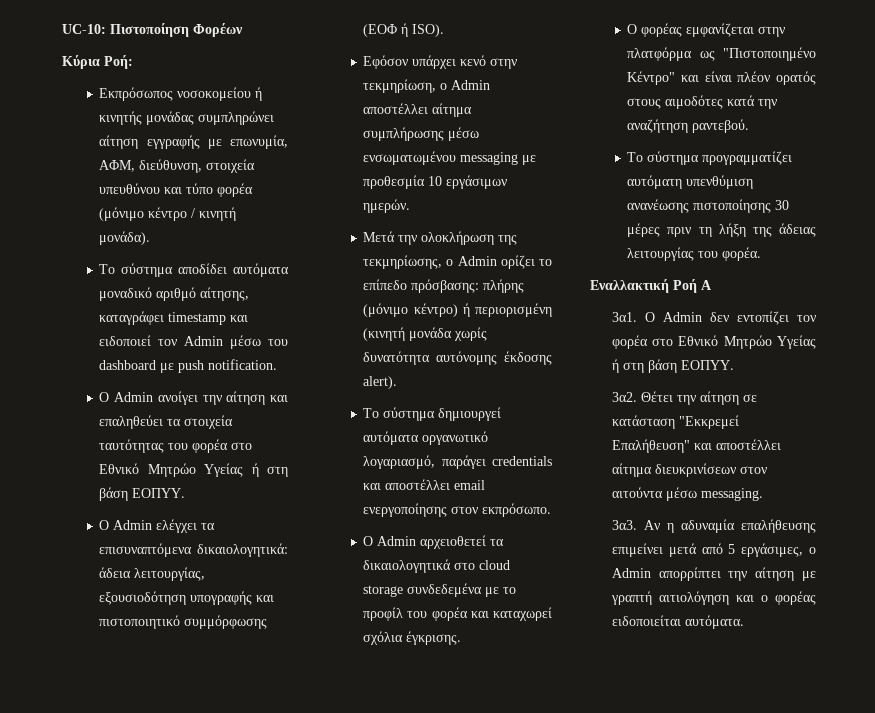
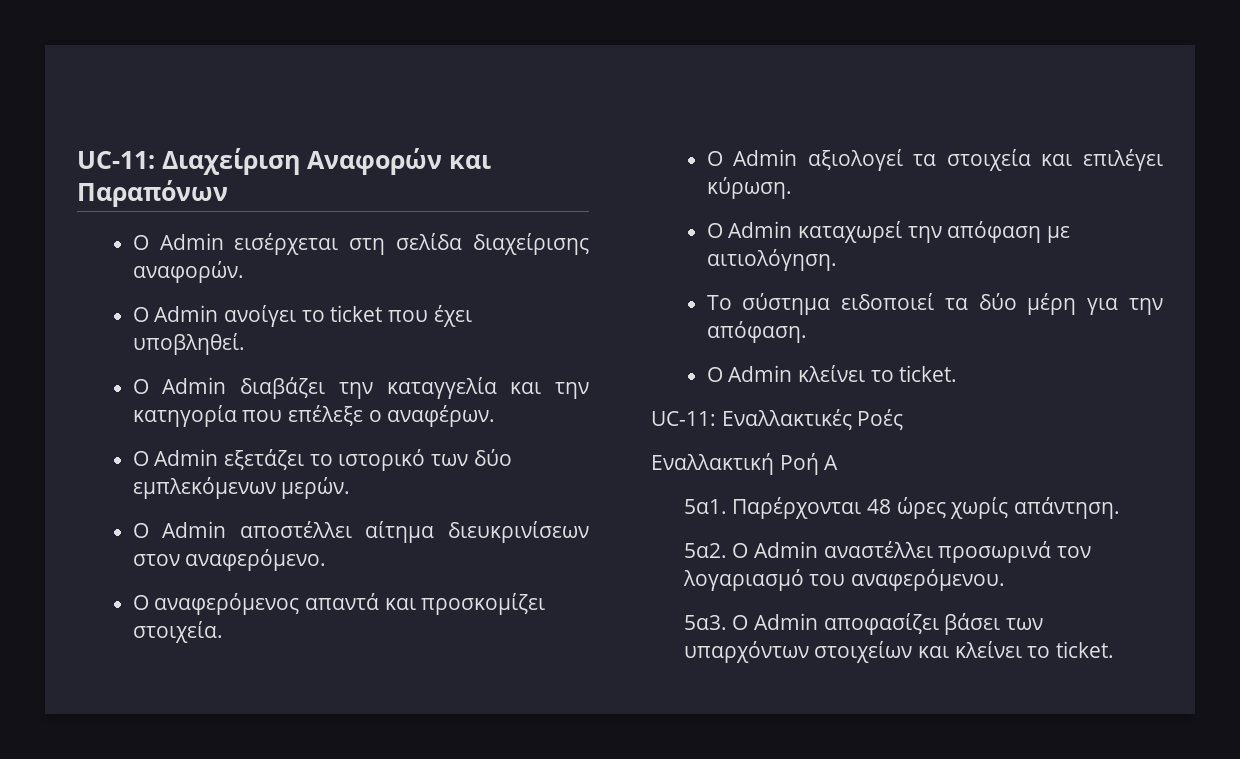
[62,23,243,37] [62,55,133,69] [99,87,263,101] [99,111,275,125] [99,135,288,149] [99,159,256,173] [99,183,254,197] [99,207,237,221] [99,231,151,245] [99,263,289,277] [99,287,250,301] [99,311,249,325] [99,335,288,349] [99,359,278,373] [99,391,288,405] [99,415,234,429] [99,439,253,453] [99,463,288,477] [99,487,186,501] [99,519,216,533] [99,543,288,557] [99,567,206,581] [99,591,275,605] [99,615,268,629] [363,23,445,37] [363,55,518,69] [363,79,491,93] [363,103,473,117] [363,127,480,141] [363,151,537,165] [363,175,508,189] [363,199,411,213] [363,231,518,245] [363,255,552,269] [363,279,525,293] [363,303,552,317] [363,327,488,341] [363,351,552,365] [363,376,398,389] [363,407,502,421] [363,431,489,445] [363,455,552,469] [363,479,486,490] [363,503,552,517] [363,535,505,549] [363,559,511,573] [363,583,517,597] [363,607,552,621] [363,631,462,645] [627,23,786,37] [627,47,816,61] [627,71,816,85] [627,95,778,109] [627,119,750,133] [627,151,793,165] [627,175,754,189] [627,199,790,213] [627,223,816,237] [627,247,762,261] [590,279,712,293] [611,311,816,325] [611,335,816,349] [611,359,734,373] [611,391,757,405] [611,415,739,429] [611,439,781,453] [611,463,767,477] [611,487,763,501] [611,519,816,533] [611,543,816,557] [611,567,816,581] [610,591,816,605] [611,615,744,629] UC-10: Πιστοποίηση Φορέων // Κύρια Ροή: // Εκπρόσωπος νοσοκομείου ή κινητής μονάδας συμπληρώνει αίτηση εγγραφής με επωνυμία, ΑΦΜ, διεύθυνση, στοιχεία υπευθύνου και τύπο φορέα (μόνιμο κέντρο / κινητή μονάδα). // Το σύστημα αποδίδει αυτόματα μοναδικό αριθμό αίτησης, καταγράφει timestamp και ειδοποιεί τον Admin μέσω του dashboard με push notification. // Ο Admin ανοίγει την αίτηση και επαληθεύει τα στοιχεία ταυτότητας του φορέα στο Εθνικό Μητρώο Υγείας ή στη βάση ΕΟΠΥΥ. // Ο Admin ελέγχει τα επισυναπτόμενα δικαιολογητικά: άδεια λειτουργίας, εξουσιοδότηση υπογραφής και πιστοποιητικό συμμόρφωσης (ΕΟΦ ή ISO). // Εφόσον υπάρχει κενό στην τεκμηρίωση, ο Admin αποστέλλει αίτημα συμπλήρωσης μέσω ενσωματωμένου messaging με προθεσμία 10 εργάσιμων ημερών. // Μετά την ολοκλήρωση της τεκμηρίωσης, ο Admin ορίζει το επίπεδο πρόσβασης: πλήρης (μόνιμο κέντρο) ή περιορισμένη (κινητή μονάδα χωρίς δυνατότητα αυτόνομης έκδοσης alert). // Το σύστημα δημιουργεί αυτόματα οργανωτικό λογαριασμό, παράγει credentials και αποστέλλει email ενεργοποίησης στον εκπρόσωπο. // Ο Admin αρχειοθετεί τα δικαιολογητικά στο cloud storage συνδεδεμένα με το προφίλ του φορέα και καταχωρεί σχόλια έγκρισης. // Ο φορέας εμφανίζεται στην πλατφόρμα ως "Πιστοποιημένο Κέντρο" και είναι πλέον ορατός στους αιμοδότες κατά την αναζήτηση ραντεβού. // Το σύστημα προγραμματίζει αυτόματη υπενθύμιση ανανέωσης πιστοποίησης 30 μέρες πριν τη λήξη της άδειας λειτουργίας του φορέα. // Εναλλακτική Ροή Α // 3α1. Ο Admin δεν εντοπίζει τον φορέα στο Εθνικό Μητρώο Υγείας ή στη βάση ΕΟΠΥΥ. // 3α2. Θέτει την αίτηση σε κατάσταση "Εκκρεμεί Επαλήθευση" και αποστέλλει αίτημα διευκρινίσεων στον αιτούντα μέσω messaging. // 3α3. Αν η αδυναμία επαλήθευσης επιμείνει μετά από 5 εργάσιμες, ο Admin απορρίπτει την αίτηση με γραπτή αιτιολόγηση και ο φορέας ειδοποιείται αυτόματα. -> [77,148,491,175] [77,180,228,207] [132,233,589,255] [132,261,244,283] [132,305,472,327] [132,333,245,355] [132,377,589,399] [132,405,496,427] [132,449,512,471] [132,477,351,499] [132,521,589,543] [132,549,327,571] [132,593,546,615] [132,621,223,643] [706,149,1163,171] [706,177,792,199] [706,221,1071,243] [706,249,837,271] [706,293,1163,315] [706,321,807,343] [706,365,958,382] [651,409,904,430] [651,453,839,475] [683,497,1120,519] [683,541,1091,563] [682,569,1005,591] [683,613,1043,635] [683,641,1114,663] UC-11: Διαχείριση Αναφορών και Παραπόνων // Ο Admin εισέρχεται στη σελίδα διαχείρισης αναφορών. // Ο Admin ανοίγει το ticket που έχει υποβληθεί. // Ο Admin διαβάζει την καταγγελία και την κατηγορία που επέλεξε ο αναφέρων. // Ο Admin εξετάζει το ιστορικό των δύο εμπλεκόμενων μερών. // Ο Admin αποστέλλει αίτημα διευκρινίσεων στον αναφερόμενο. // Ο αναφερόμενος απαντά και προσκομίζει στοιχεία. // Ο Admin αξιολογεί τα στοιχεία και επιλέγει κύρωση. // Ο Admin καταχωρεί την απόφαση με αιτιολόγηση. // Το σύστημα ειδοποιεί τα δύο μέρη για την απόφαση. // Ο Admin κλείνει το ticket. // UC-11: Εναλλακτικές Ροές // Εναλλακτική Ροή Α // 5α1. Παρέρχονται 48 ώρες χωρίς απάντηση. // 5α2. Ο Admin αναστέλλει προσωρινά τον λογαριασμό του αναφερόμενου. // 5α3. Ο Admin αποφασίζει βάσει των υπαρχόντων στοιχείων και κλείνει το ticket.

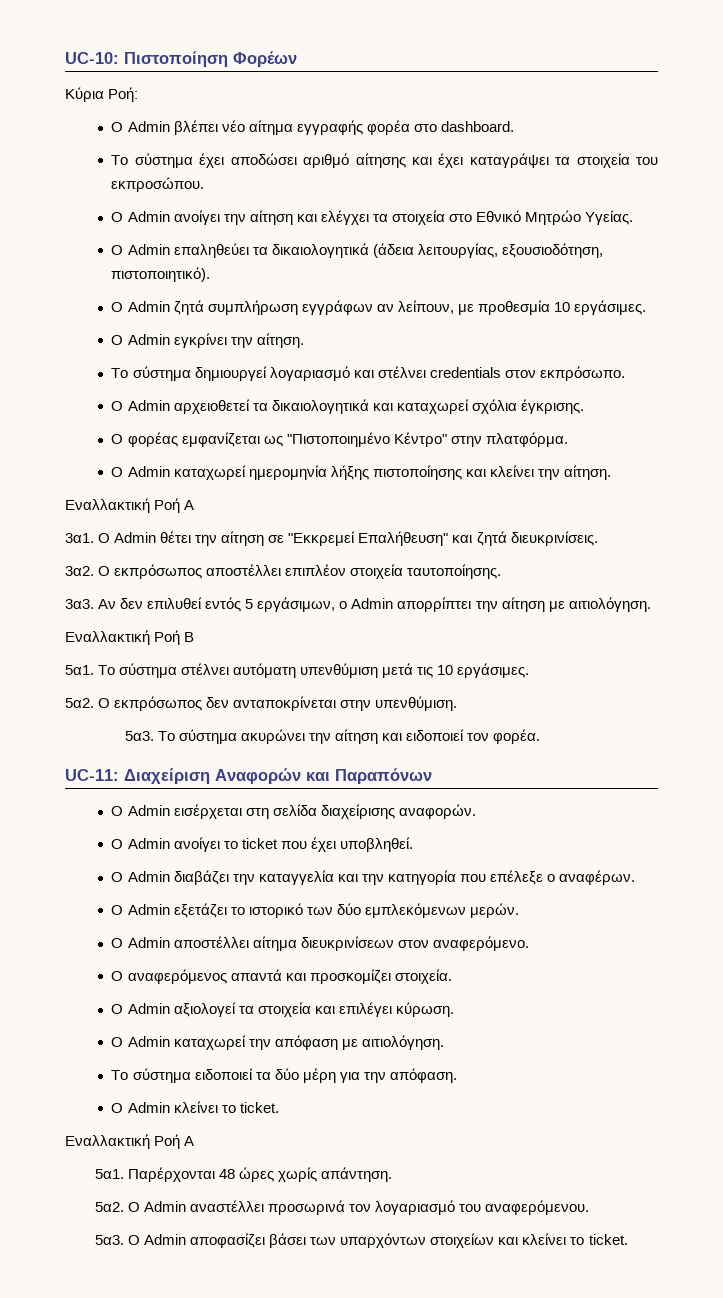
(77, 160) none -> [65,51,297,67] [65,87,139,102] [111,120,514,135] [111,153,659,168] [111,177,205,192] [111,210,634,225] [111,243,603,258] [111,267,211,282] [111,300,646,315] [111,333,304,348] [111,366,625,381] [111,399,584,414] [111,432,568,447] [111,465,611,480] [65,498,195,513] [65,531,598,546] [65,564,502,579] [65,597,651,612] [65,630,195,645] [65,663,530,678] [65,696,458,711] [124,729,541,744] UC-10: Πιστοποίηση Φορέων // Κύρια Ροή: // Ο Admin βλέπει νέο αίτημα εγγραφής φορέα στο dashboard. // Το σύστημα έχει αποδώσει αριθμό αίτησης και έχει καταγράψει τα στοιχεία του εκπροσώπου. // Ο Admin ανοίγει την αίτηση και ελέγχει τα στοιχεία στο Εθνικό Μητρώο Υγείας. // Ο Admin επαληθεύει τα δικαιολογητικά (άδεια λειτουργίας, εξουσιοδότηση, πιστοποιητικό). // Ο Admin ζητά συμπλήρωση εγγράφων αν λείπουν, με προθεσμία 10 εργάσιμες. // Ο Admin εγκρίνει την αίτηση. // Το σύστημα δημιουργεί λογαριασμό και στέλνει credentials στον εκπρόσωπο. // Ο Admin αρχειοθετεί τα δικαιολογητικά και καταχωρεί σχόλια έγκρισης. // Ο φορέας εμφανίζεται ως "Πιστοποιημένο Κέντρο" στην πλατφόρμα. // Ο Admin καταχωρεί ημερομηνία λήξης πιστοποίησης και κλείνει την αίτηση. // Εναλλακτική Ροή Α // 3α1. Ο Admin θέτει την αίτηση σε "Εκκρεμεί Επαλήθευση" και ζητά διευκρινίσεις. // 3α2. Ο εκπρόσωπος αποστέλλει επιπλέον στοιχεία ταυτοποίησης. // 3α3. Αν δεν επιλυθεί εντός 5 εργάσιμων, ο Admin απορρίπτει την αίτηση με αιτιολόγηση. // Εναλλακτική Ροή Β // 5α1. Το σύστημα στέλνει αυτόματη υπενθύμιση μετά τις 10 εργάσιμες. // 5α2. Ο εκπρόσωπος δεν ανταποκρίνεται στην υπενθύμιση. // 5α3. Το σύστημα ακυρώνει την αίτηση και ειδοποιεί τον φορέα. //
[651,409,904,430] // UC-11: Εναλλακτικές Ροές -> (279, 1107) none

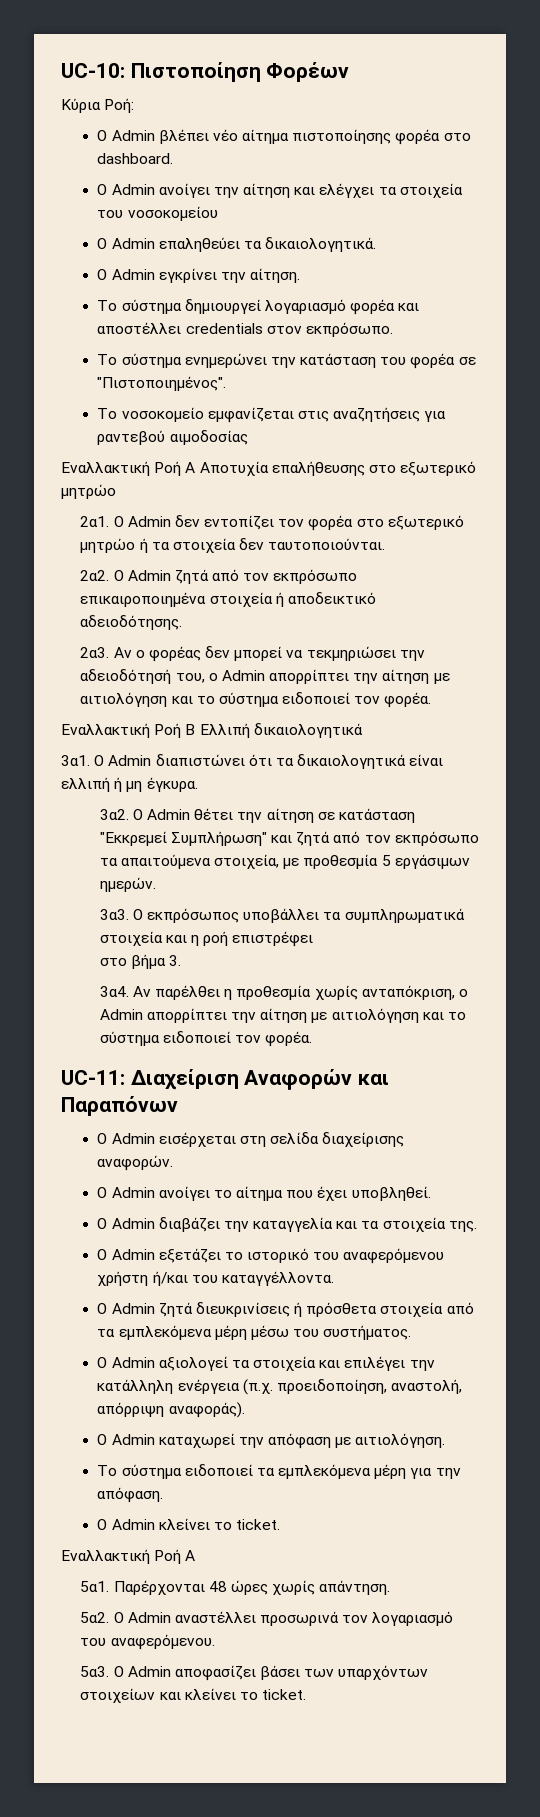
[296,120,363,135] εγγραφής -> [292,129,392,144] πιστοποίησης
[111,153,659,168] [111,177,205,192] // Το σύστημα έχει αποδώσει αριθμό αίτησης και έχει καταγράψει τα στοιχεία του εκπροσώπου. -> (174, 158) none
[448,210,634,225] στο Εθνικό Μητρώο Υγείας. -> [97,206,218,221] του νοσοκομείου
[271,243,603,258] [111,267,211,282] [111,300,646,315] δικαιολογητικά (άδεια λειτουργίας, εξουσιοδότηση, πιστοποιητικό). // Ο Admin ζητά συμπλήρωση εγγράφων αν λείπουν, με προθεσμία 10 εργάσιμες. -> [265,237,377,252] δικαιολογητικά.
[353,366,426,378] και στέλνει -> [350,299,420,315] [97,322,182,334] φορέα και αποστέλλει
[111,399,584,414] [111,432,568,447] [111,465,611,480] [65,498,195,513] [65,531,598,546] [65,564,502,579] [65,597,651,612] [65,630,195,645] [65,663,530,678] [65,696,458,711] [124,729,403,744] Ο Admin αρχειοθετεί τα δικαιολογητικά και καταχωρεί σχόλια έγκρισης. // Ο φορέας εμφανίζεται ως "Πιστοποιημένο Κέντρο" στην πλατφόρμα. // Ο Admin καταχωρεί ημερομηνία λήξης πιστοποίησης και κλείνει την αίτηση. // Εναλλακτική Ροή Α // 3α1. Ο Admin θέτει την αίτηση σε "Εκκρεμεί Επαλήθευση" και ζητά διευκρινίσεις. // 3α2. Ο εκπρόσωπος αποστέλλει επιπλέον στοιχεία ταυτοποίησης. // 3α3. Αν δεν επιλυθεί εντός 5 εργάσιμων, ο Admin απορρίπτει την αίτηση με αιτιολόγηση. // Εναλλακτική Ροή Β // 5α1. Το σύστημα στέλνει αυτόματη υπενθύμιση μετά τις 10 εργάσιμες. // 5α2. Ο εκπρόσωπος δεν ανταποκρίνεται στην υπενθύμιση. // 5α3. Το σύστημα ακυρώνει την αίτηση και -> [97,353,476,369] [97,376,227,391] [97,407,447,423] [97,430,248,445] [61,461,477,476] [61,484,116,499] [80,515,464,531] [80,538,386,553] [80,569,358,584] [80,592,376,607] [80,615,183,630] [80,646,425,662] [80,669,450,684] [80,692,432,708] [61,723,363,738] [61,754,444,769] [61,777,198,792] [99,808,415,823] [99,831,479,846] [99,854,470,869] [99,877,156,892] [99,908,465,923] [99,931,314,947] [99,954,182,969] [99,985,468,1000] [99,1008,466,1023] [99,1031,160,1046] Το σύστημα ενημερώνει την κατάσταση του φορέα σε "Πιστοποιημένος". // Το νοσοκομείο εμφανίζεται στις αναζητήσεις για ραντεβού αιμοδοσίας // Εναλλακτική Ροή Α Αποτυχία επαλήθευσης στο εξωτερικό μητρώο // 2α1. Ο Admin δεν εντοπίζει τον φορέα στο εξωτερικό μητρώο ή τα στοιχεία δεν ταυτοποιούνται. // 2α2. Ο Admin ζητά από τον εκπρόσωπο επικαιροποιημένα στοιχεία ή αποδεικτικό αδειοδότησης. // 2α3. Αν ο φορέας δεν μπορεί να τεκμηριώσει την αδειοδότησή του, ο Admin απορρίπτει την αίτηση με αιτιολόγηση και το σύστημα ειδοποιεί τον φορέα. // Εναλλακτική Ροή Β Ελλιπή δικαιολογητικά // 3α1. Ο Admin διαπιστώνει ότι τα δικαιολογητικά είναι ελλιπή ή μη έγκυρα. // 3α2. Ο Admin θέτει την αίτηση σε κατάσταση "Εκκρεμεί Συμπλήρωση" και ζητά από τον εκπρόσωπο τα απαιτούμενα στοιχεία, με προθεσμία 5 εργάσιμων ημερών. // 3α3. Ο εκπρόσωπος υποβάλλει τα συμπληρωματικά στοιχεία και η ροή επιστρέφει // στο βήμα 3. // 3α4. Αν παρέλθει η προθεσμία χωρίς ανταπόκριση, ο Admin απορρίπτει την αίτηση με αιτιολόγηση και το σύστημα
[241,838,278,849] ticket -> [236,1186,284,1201] αίτημα
[361,870,636,885] την κατηγορία που επέλεξε ο αναφέρων. -> [361,1217,477,1232] τα στοιχεία της.
[306,903,519,918] [111,936,529,951] [111,969,452,984] των δύο εμπλεκόμενων μερών. // Ο Admin αποστέλλει αίτημα διευκρινίσεων στον αναφερόμενο. // Ο αναφερόμενος απαντά και προσκομίζει στοιχεία. -> [313,1248,445,1264] [97,1271,334,1286] [97,1302,474,1317] [97,1325,412,1340] του αναφερόμενου χρήστη ή/και του καταγγέλλοντα. // Ο Admin ζητά διευκρινίσεις ή πρόσθετα στοιχεία από τα εμπλεκόμενα μέρη μέσω του συστήματος.
[395,1002,454,1017] κύρωση. -> [409,1360,435,1371] [97,1379,463,1395] [97,1402,245,1418] την κατάλληλη ενέργεια (π.χ. προειδοποίηση, αναστολή, απόρριψη αναφοράς).
[274,1068,299,1080] δύο -> [278,1464,372,1479] εμπλεκόμενα

